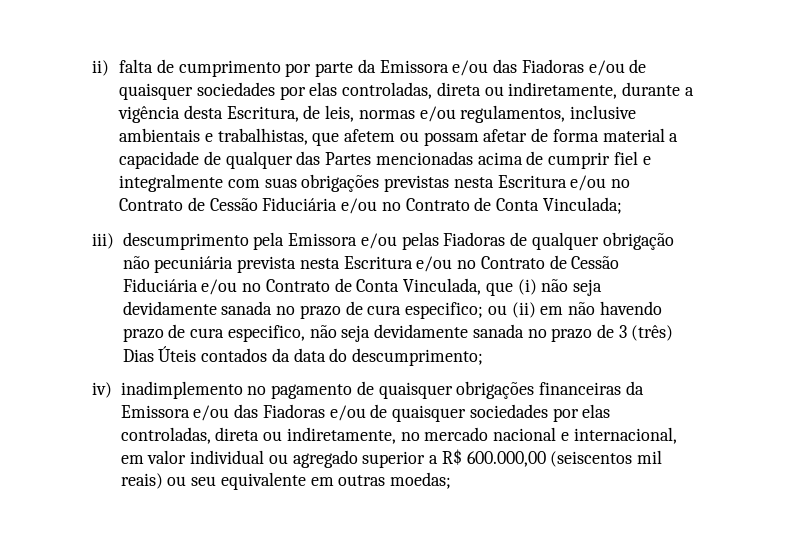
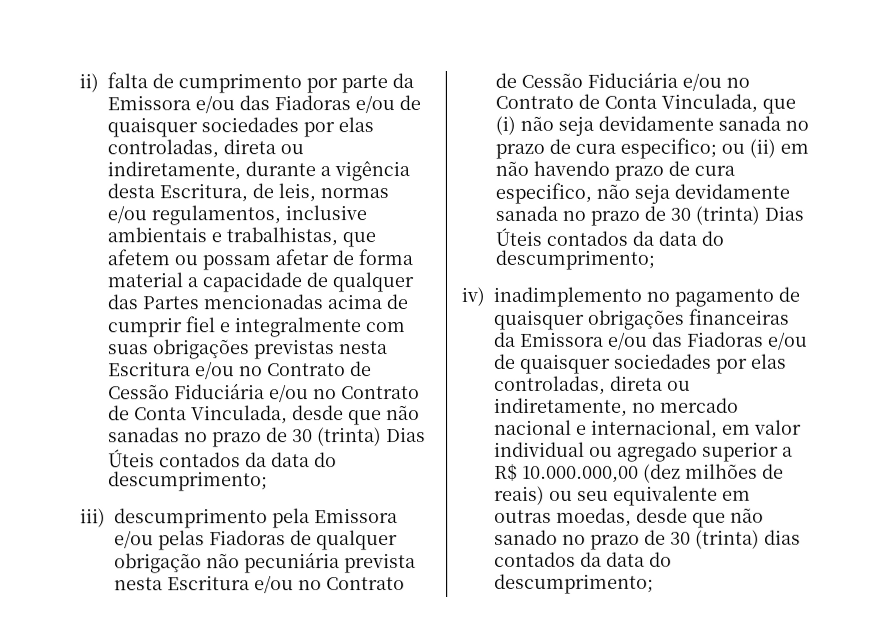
[542,197,622,214] Vinculada; -> [191,405,420,426] [108,427,426,448] [108,449,337,468] [108,471,268,492] Vinculada, desde que não sanadas no prazo de 30 (trinta) Dias Úteis contados da data do descumprimento;
[618,325,674,341] 3 (três) -> [670,205,760,225] 30 (trinta)
[466,450,663,467] 600.000,00 (seiscentos mil -> [522,463,784,483] 10.000.000,00 (dez milhões de
[390,472,452,489] moedas; -> [556,507,764,528] [494,529,801,550] [494,551,672,567] [494,573,654,594] moedas, desde que não sanado no prazo de 30 (trinta) dias contados da data do descumprimento;

